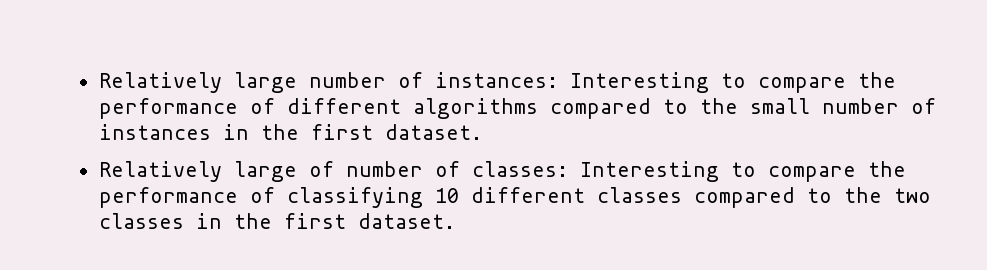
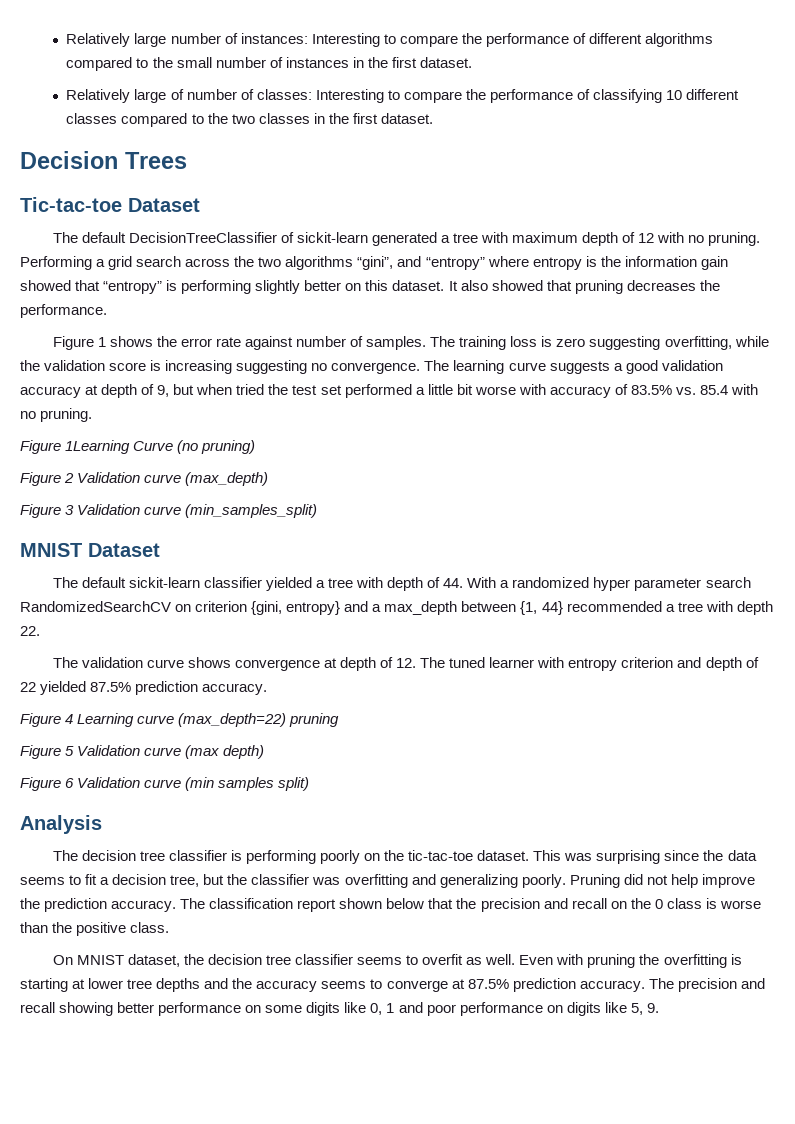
(456, 221) none -> [20,151,187,169] [20,197,200,212] [52,232,761,246] [20,256,728,270] [20,280,720,294] [20,304,107,318] [52,336,769,350] [20,360,723,374] [20,384,759,398] [20,408,93,422] [20,440,256,454] [20,472,269,486] [20,504,318,518] [20,543,160,557] [52,577,751,591] [20,601,773,615] [20,626,40,636] [52,657,759,671] [20,681,268,695] [20,713,340,727] [20,745,265,759] [20,777,310,791] [20,815,102,834] [52,850,757,864] [20,874,755,888] [20,898,761,912] [20,922,170,936] [52,954,742,968] [20,978,765,992] [20,1002,659,1016] // Decision Trees // Tic-tac-toe Dataset // The default DecisionTreeClassifier of sickit-learn generated a tree with maximum depth of 12 with no pruning. Performing a grid search across the two algorithms “gini”, and “entropy” where entropy is the information gain showed that “entropy” is performing slightly better on this dataset. It also showed that pruning decreases the performance. // Figure 1 shows the error rate against number of samples. The training loss is zero suggesting overfitting, while the validation score is increasing suggesting no convergence. The learning curve suggests a good validation accuracy at depth of 9, but when tried the test set performed a little bit worse with accuracy of 83.5% vs. 85.4 with no pruning. // Figure 1Learning Curve (no pruning) // Figure 2 Validation curve (max_depth) // Figure 3 Validation curve (min_samples_split) // MNIST Dataset // The default sickit-learn classifier yielded a tree with depth of 44. With a randomized hyper parameter search RandomizedSearchCV on criterion {gini, entropy} and a max_depth between {1, 44} recommended a tree with depth 22. // The validation curve shows convergence at depth of 12. The tuned learner with entropy criterion and depth of 22 yielded 87.5% prediction accuracy. // Figure 4 Learning curve (max_depth=22) pruning // Figure 5 Validation curve (max depth) // Figure 6 Validation curve (min samples split) // Analysis // The decision tree classifier is performing poorly on the tic-tac-toe dataset. This was surprising since the data seems to fit a decision tree, but the classifier was overfitting and generalizing poorly. Pruning did not help improve the prediction accuracy. The classification report shown below that the precision and recall on the 0 class is worse than the positive class. // On MNIST dataset, the decision tree classifier seems to overfit as well. Even with pruning the overfitting is starting at lower tree depths and the accuracy seems to converge at 87.5% prediction accuracy. The precision and recall showing better performance on some digits like 0, 1 and poor performance on digits like 5, 9.

